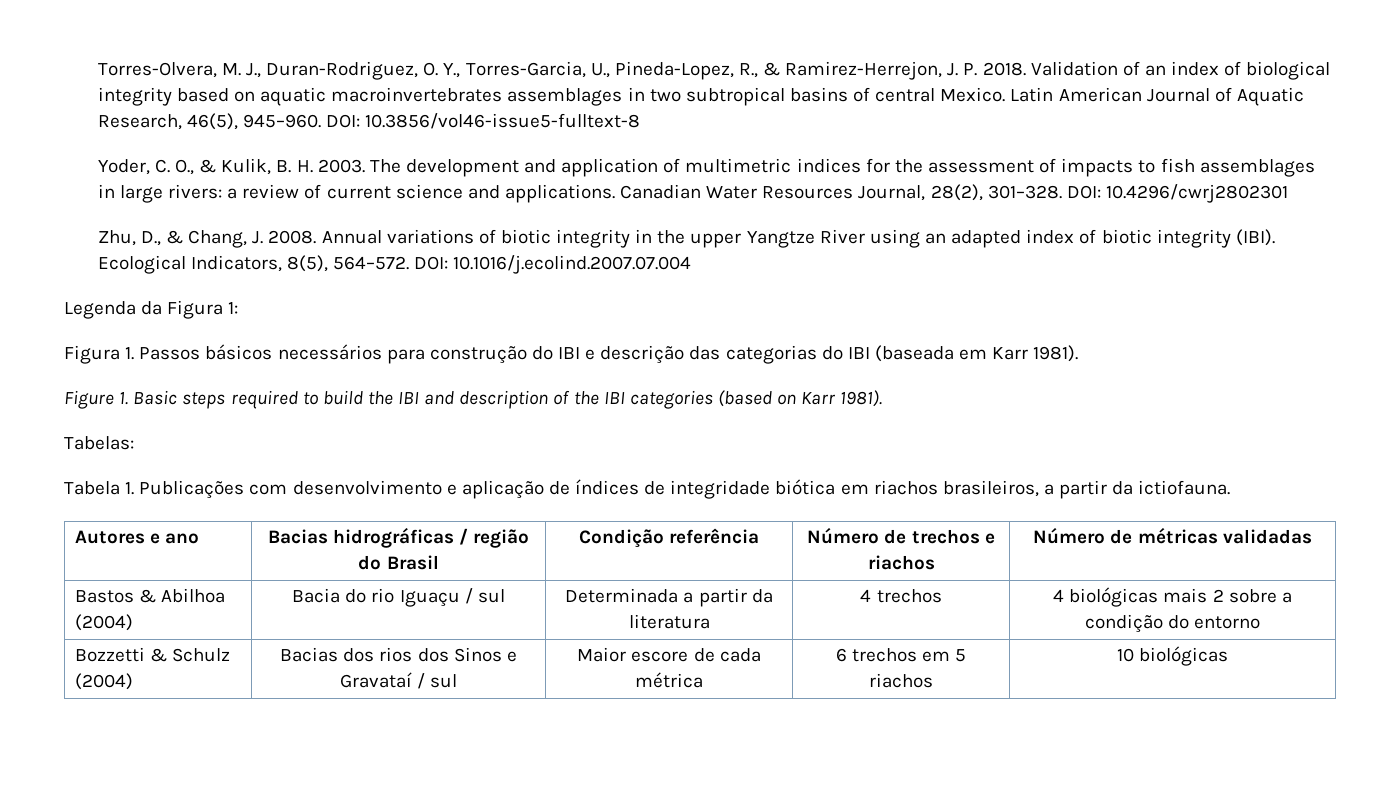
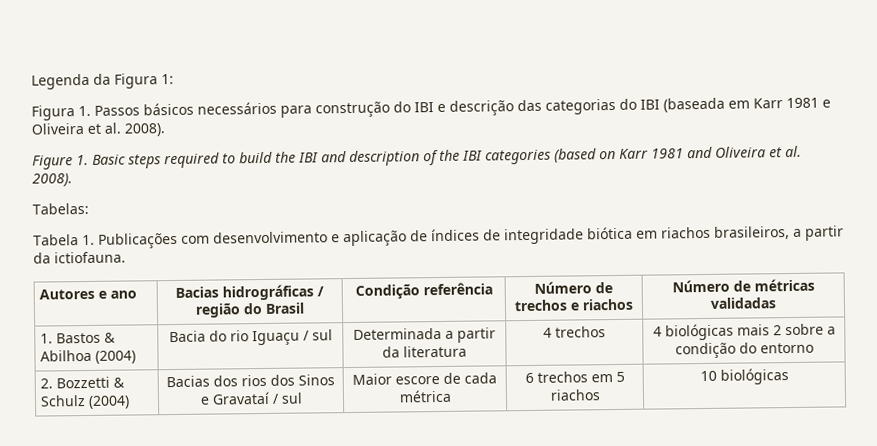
[97,61,1331,80] [97,87,1305,106] [97,113,641,130] [97,158,1315,177] [97,184,1289,203] [97,229,1275,248] [97,255,692,274] Torres-Olvera, M. J., Duran-Rodriguez, O. Y., Torres-Garcia, U., Pineda-Lopez, R., & Ramirez-Herrejon, J. P. 2018. Validation of an index of biological integrity based on aquatic macroinvertebrates assemblages in two subtropical basins of central Mexico. Latin American Journal of Aquatic Research, 46(5), 945–960. DOI: 10.3856/vol46-issue5-fulltext-8 // Yoder, C. O., & Kulik, B. H. 2003. The development and application of multimetric indices for the assessment of impacts to fish assemblages in large rivers: a review of current science and applications. Canadian Water Resources Journal, 28(2), 301–328. DOI: 10.4296/cwrj2802301 // Zhu, D., & Chang, J. 2008. Annual variations of biotic integrity in the upper Yangtze River using an adapted index of biotic integrity (IBI). Ecological Indicators, 8(5), 564–572. DOI: 10.1016/j.ecolind.2007.07.004 // -> (31, 81) none
[1033,345,1079,362] 1981). -> [786,97,831,109] [31,122,165,137] 1981 e Oliveira et al. 2008).
[840,390,883,407] 1981). -> [651,145,802,159] [32,173,73,187] 1981 and Oliveira et al. 2008).
(1312, 536) none -> [39,333,53,344] 1.
(1261, 622) none -> [39,378,53,389] 2.

